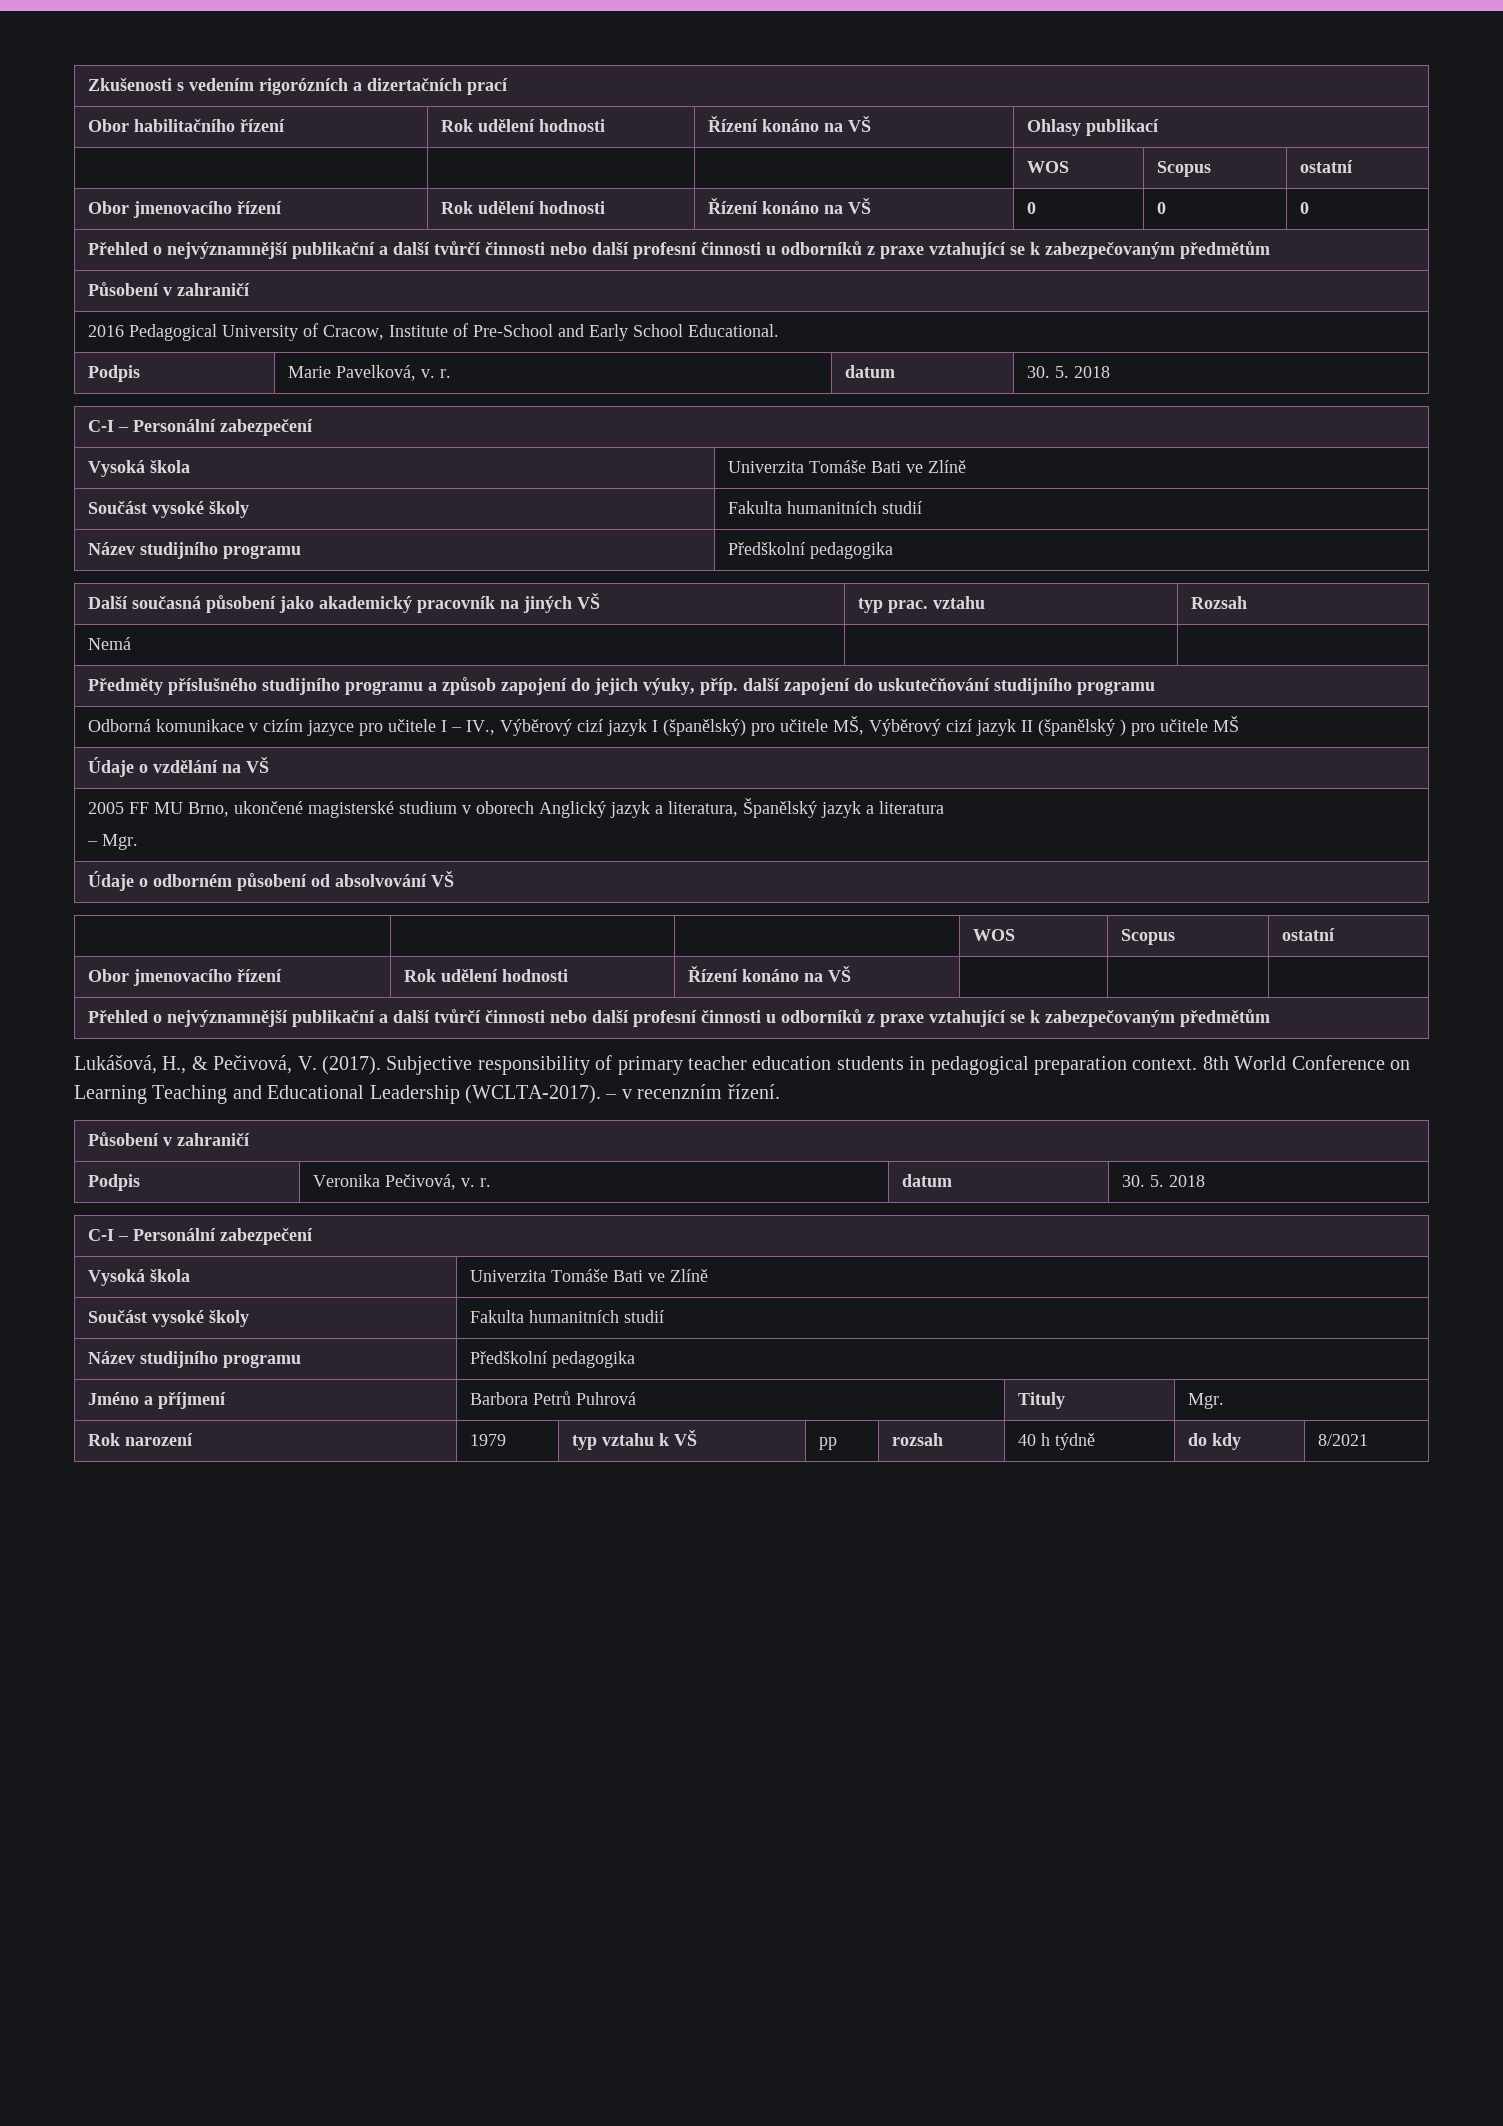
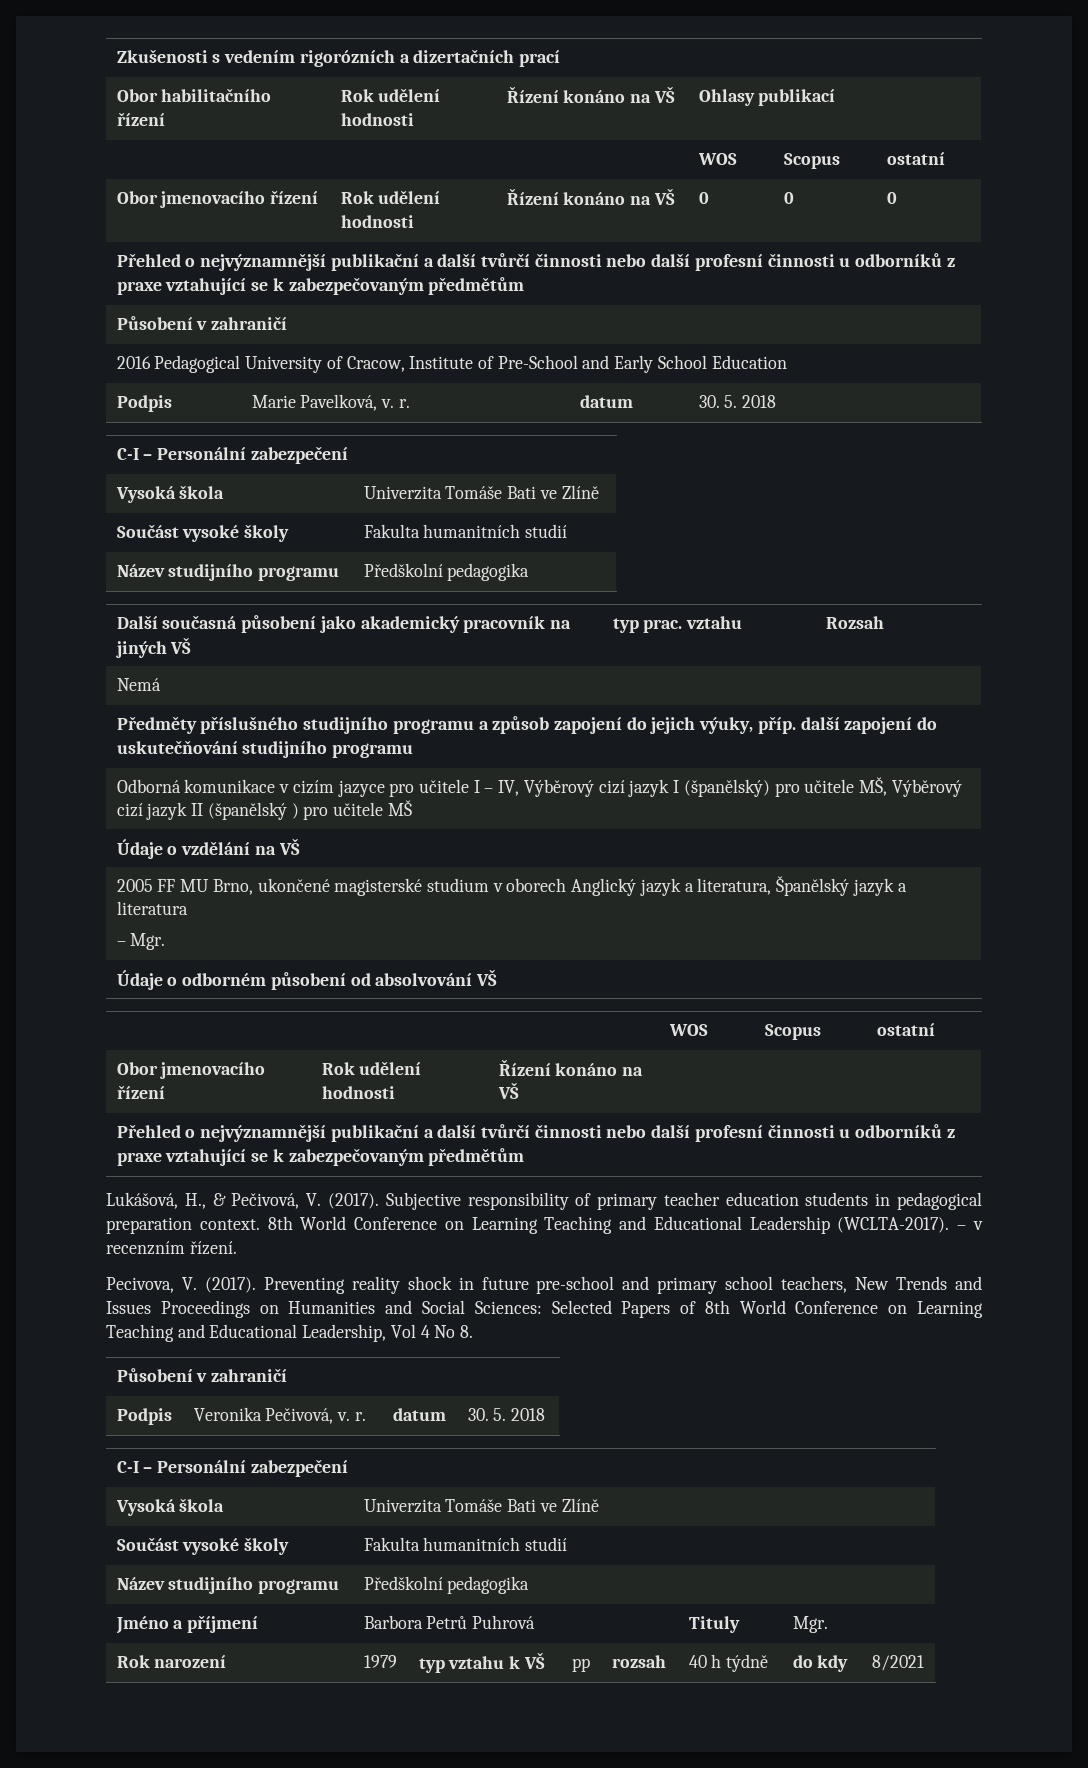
[688,324,780,337] Educational. -> [711,355,787,369] Education
[466,720,496,735] IV., -> [498,780,520,796] IV,
(780, 1091) none -> [106,1276,982,1294] [106,1300,984,1318] [106,1324,474,1342] // Pecivova, V. (2017). Preventing reality shock in future pre-school and primary school teachers, New Trends and Issues Proceedings on Humanities and Social Sciences: Selected Papers of 8th World Conference on Learning Teaching and Educational Leadership, Vol 4 No 8.

